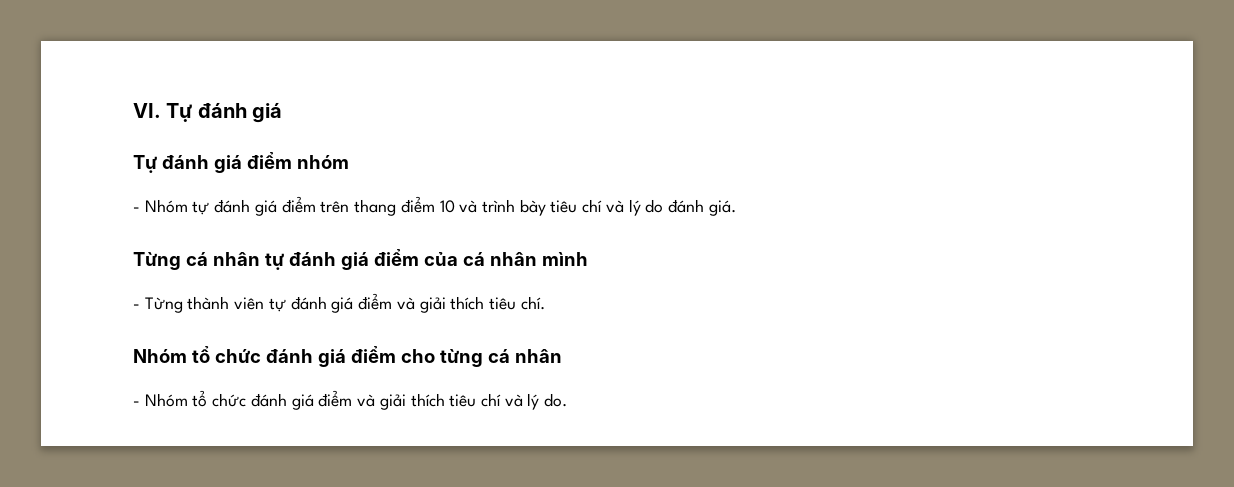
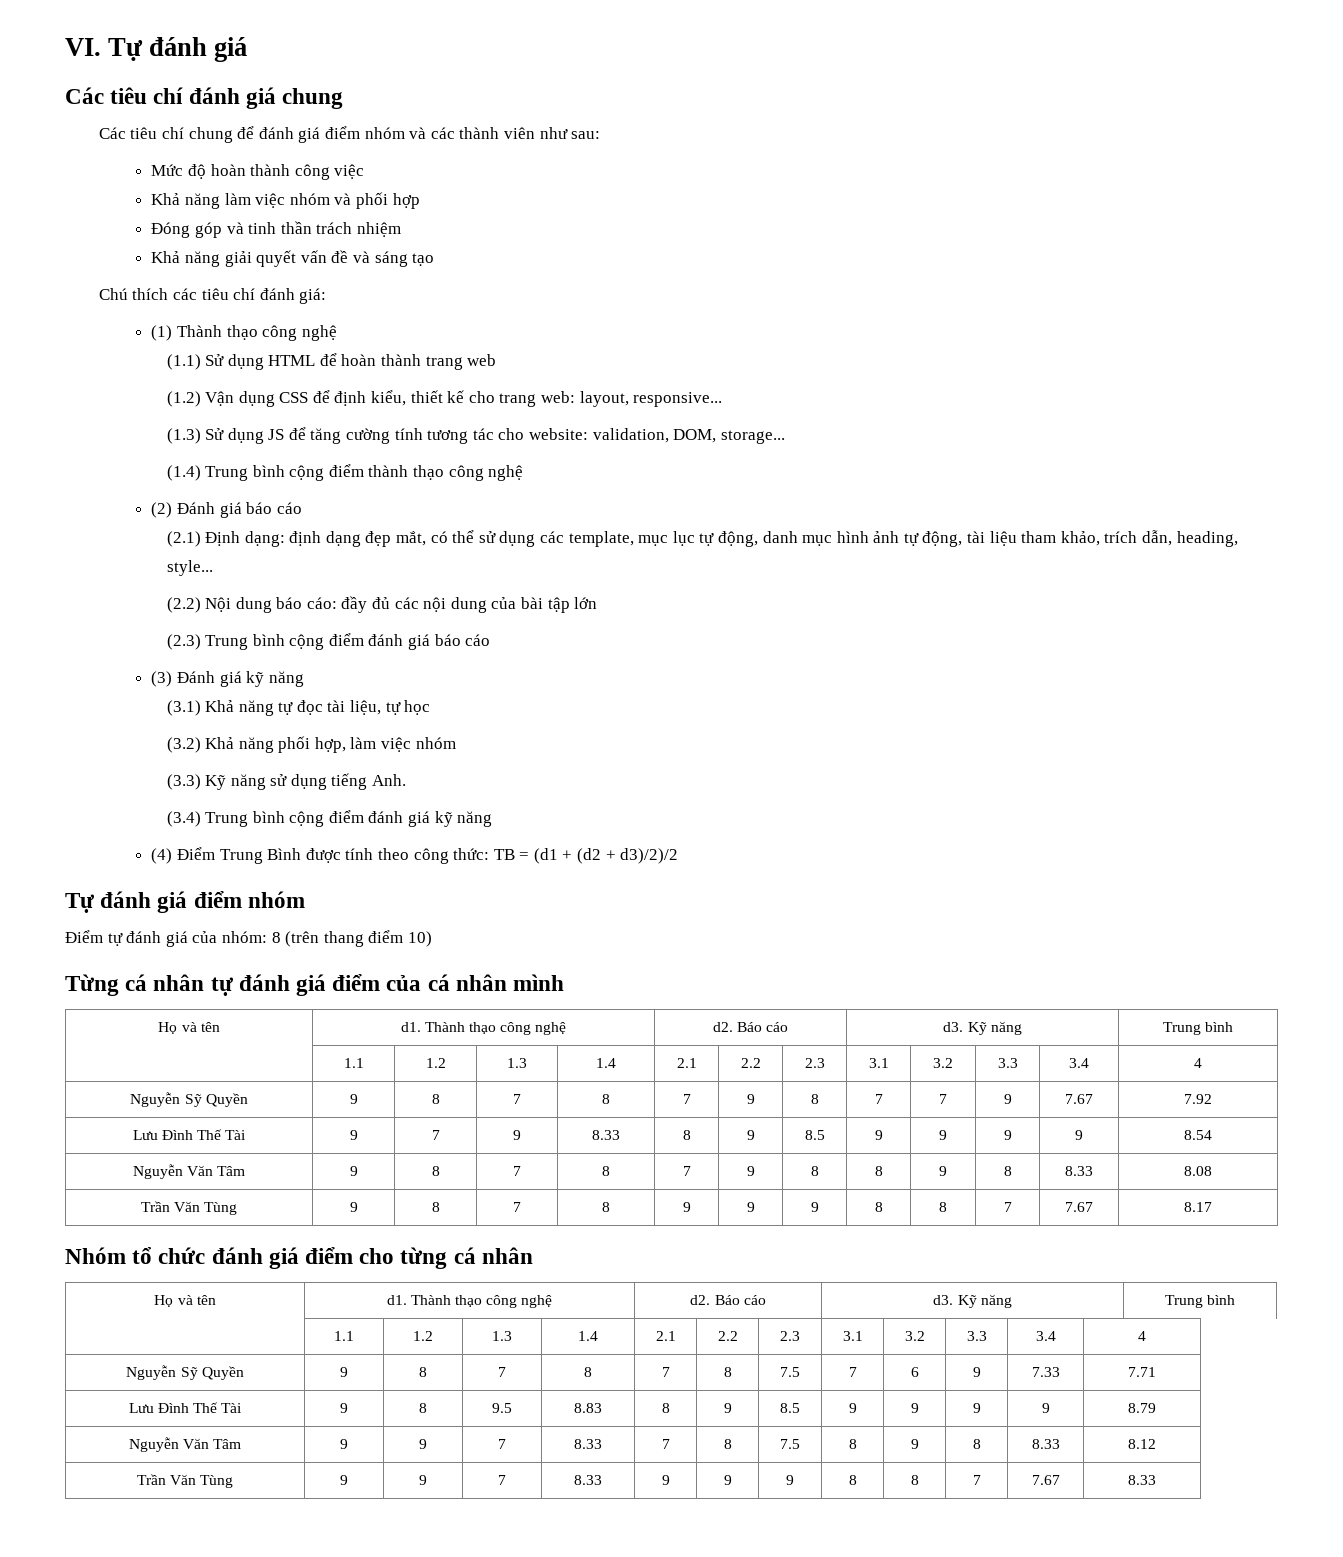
(283, 112) none -> [65,87,344,109] [98,126,601,143] [151,164,365,180] [151,192,420,209] [151,221,401,238] [151,250,435,267] [98,288,327,304] [151,325,337,341] [166,353,497,370] [166,390,723,407] [166,427,785,444] [166,464,524,481] [151,502,302,518] [166,530,1238,547] [166,560,213,576] [166,596,598,613] [166,633,491,650] [151,671,304,687] [166,700,431,716] [166,736,456,753] [166,773,407,790] [166,810,493,827] [151,847,679,864] // Các tiêu chí đánh giá chung // Các tiêu chí chung để đánh giá điểm nhóm và các thành viên như sau: // Mức độ hoàn thành công việc // Khả năng làm việc nhóm và phối hợp // Đóng góp và tinh thần trách nhiệm // Khả năng giải quyết vấn đề và sáng tạo // Chú thích các tiêu chí đánh giá: // (1) Thành thạo công nghệ // (1.1) Sử dụng HTML để hoàn thành trang web // (1.2) Vận dụng CSS để định kiểu, thiết kế cho trang web: layout, responsive... // (1.3) Sử dụng JS để tăng cường tính tương tác cho website: validation, DOM, storage... // (1.4) Trung bình cộng điểm thành thạo công nghệ // (2) Đánh giá báo cáo // (2.1) Định dạng: định dạng đẹp mắt, có thể sử dụng các template, mục lục tự động, danh mục hình ảnh tự động, tài liệu tham khảo, trích dẫn, heading, style... // (2.2) Nội dung báo cáo: đầy đủ các nội dung của bài tập lớn // (2.3) Trung bình cộng điểm đánh giá báo cáo // (3) Đánh giá kỹ năng // (3.1) Khả năng tự đọc tài liệu, tự học // (3.2) Khả năng phối hợp, làm việc nhóm // (3.3) Kỹ năng sử dụng tiếng Anh. // (3.4) Trung bình cộng điểm đánh giá kỹ năng // (4) Điểm Trung Bình được tính theo công thức: TB = (d1 + (d2 + d3)/2)/2
[133,196,736,216] - Nhóm tự đánh giá điểm trên thang điểm 10 và trình bày tiêu chí và lý do đánh giá. -> [65,930,432,947] Điểm tự đánh giá của nhóm: 8 (trên thang điểm 10)
[133,293,545,313] // - Từng thành viên tự đánh giá điểm và giải thích tiêu chí. -> [158,1022,220,1034] [400,1022,567,1035] [712,1022,789,1032] [943,1021,1022,1035] [1162,1022,1234,1035] [343,1058,364,1068] [425,1058,446,1068] [507,1058,527,1068] [596,1058,616,1068] [676,1058,697,1068] [740,1058,761,1068] [804,1058,825,1068] [868,1058,889,1068] [933,1058,953,1068] [997,1058,1018,1068] [1069,1058,1089,1068] [1194,1058,1202,1068] [130,1092,248,1107] [349,1094,358,1104] [431,1094,440,1104] [513,1094,521,1104] [602,1094,610,1104] [682,1094,691,1104] [746,1094,755,1104] [810,1094,819,1104] [874,1094,883,1104] [939,1094,947,1104] [1003,1094,1012,1104] [1065,1094,1093,1104] [1184,1094,1212,1104] [132,1129,247,1140] [349,1130,358,1140] [431,1130,440,1140] [513,1130,521,1140] [592,1130,620,1140] [682,1130,691,1140] [746,1130,755,1140] [804,1130,825,1140] [874,1130,883,1140] [939,1130,947,1140] [1003,1130,1012,1140] [1075,1130,1083,1140] [1184,1130,1212,1140] [132,1164,246,1179] [349,1166,358,1176] [431,1166,440,1176] [513,1166,521,1176] [602,1166,610,1176] [682,1166,691,1176] [746,1166,755,1176] [810,1166,819,1176] [874,1166,883,1176] [939,1166,947,1176] [1003,1166,1012,1176] [1065,1166,1093,1176] [1184,1166,1212,1176] [140,1201,238,1215] [349,1202,358,1212] [431,1202,440,1212] [513,1202,521,1212] [602,1202,610,1212] [682,1202,691,1212] [746,1202,755,1212] [810,1202,819,1212] [874,1202,883,1212] [939,1202,947,1212] [1003,1202,1012,1212] [1065,1202,1093,1212] [1184,1202,1212,1212] // Họ và tên | d1. Thành thạo công nghệ | d2. Báo cáo | d3. Kỹ năng | Trung bình // | 1.1 | 1.2 | 1.3 | 1.4 | 2.1 | 2.2 | 2.3 | 3.1 | 3.2 | 3.3 | 3.4 | 4 // Nguyễn Sỹ Quyền | 9 | 8 | 7 | 8 | 7 | 9 | 8 | 7 | 7 | 9 | 7.67 | 7.92 // Lưu Đình Thế Tài | 9 | 7 | 9 | 8.33 | 8 | 9 | 8.5 | 9 | 9 | 9 | 9 | 8.54 // Nguyễn Văn Tâm | 9 | 8 | 7 | 8 | 7 | 9 | 8 | 8 | 9 | 8 | 8.33 | 8.08 // Trần Văn Tùng | 9 | 8 | 7 | 8 | 9 | 9 | 9 | 8 | 8 | 7 | 7.67 | 8.17
[133,390,568,410] // - Nhóm tổ chức đánh giá điểm và giải thích tiêu chí và lý do. -> [154,1295,216,1307] [386,1295,553,1308] [690,1295,766,1305] [933,1294,1012,1308] [1164,1295,1236,1308] [334,1331,354,1341] [413,1331,433,1341] [492,1331,512,1341] [578,1331,598,1341] [655,1331,676,1341] [717,1331,738,1341] [780,1331,800,1341] [842,1331,863,1341] [904,1331,925,1341] [966,1331,987,1341] [1035,1331,1056,1341] [1138,1331,1146,1341] [126,1365,244,1380] [340,1367,348,1377] [419,1367,427,1377] [498,1367,506,1377] [584,1367,592,1377] [661,1367,670,1377] [723,1367,732,1377] [780,1367,800,1377] [848,1367,857,1377] [910,1367,919,1377] [972,1367,981,1377] [1031,1367,1060,1377] [1128,1367,1156,1377] [128,1402,243,1413] [340,1403,348,1413] [419,1403,427,1413] [492,1403,512,1413] [574,1403,602,1413] [661,1403,670,1413] [723,1403,732,1413] [780,1403,800,1413] [848,1403,857,1413] [910,1403,919,1413] [972,1403,981,1413] [1041,1403,1050,1413] [1128,1403,1156,1413] [128,1437,242,1452] [340,1439,348,1449] [419,1439,427,1449] [498,1439,506,1449] [574,1439,602,1449] [661,1439,670,1449] [723,1439,732,1449] [780,1439,800,1449] [848,1439,857,1449] [910,1439,919,1449] [972,1439,981,1449] [1031,1439,1060,1449] [1128,1439,1156,1449] [136,1474,234,1488] [340,1475,348,1485] [419,1475,427,1485] [498,1475,506,1485] [574,1475,602,1485] [661,1475,670,1485] [723,1475,732,1485] [786,1475,794,1485] [848,1475,857,1485] [910,1475,919,1485] [972,1475,981,1485] [1031,1475,1060,1485] [1128,1475,1156,1485] // Họ và tên | d1. Thành thạo công nghệ | d2. Báo cáo | d3. Kỹ năng | Trung bình // | 1.1 | 1.2 | 1.3 | 1.4 | 2.1 | 2.2 | 2.3 | 3.1 | 3.2 | 3.3 | 3.4 | 4 // Nguyễn Sỹ Quyền | 9 | 8 | 7 | 8 | 7 | 8 | 7.5 | 7 | 6 | 9 | 7.33 | 7.71 // Lưu Đình Thế Tài | 9 | 8 | 9.5 | 8.83 | 8 | 9 | 8.5 | 9 | 9 | 9 | 9 | 8.79 // Nguyễn Văn Tâm | 9 | 9 | 7 | 8.33 | 7 | 8 | 7.5 | 8 | 9 | 8 | 8.33 | 8.12 // Trần Văn Tùng | 9 | 9 | 7 | 8.33 | 9 | 9 | 9 | 8 | 8 | 7 | 7.67 | 8.33

